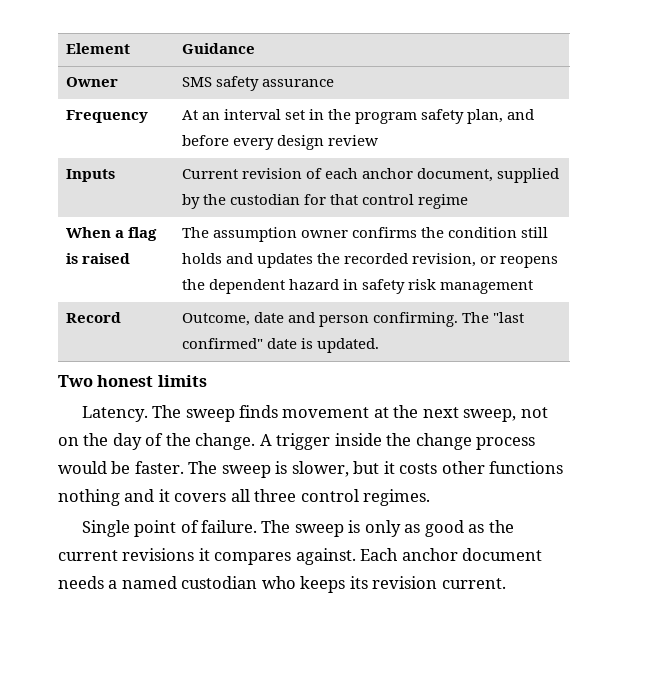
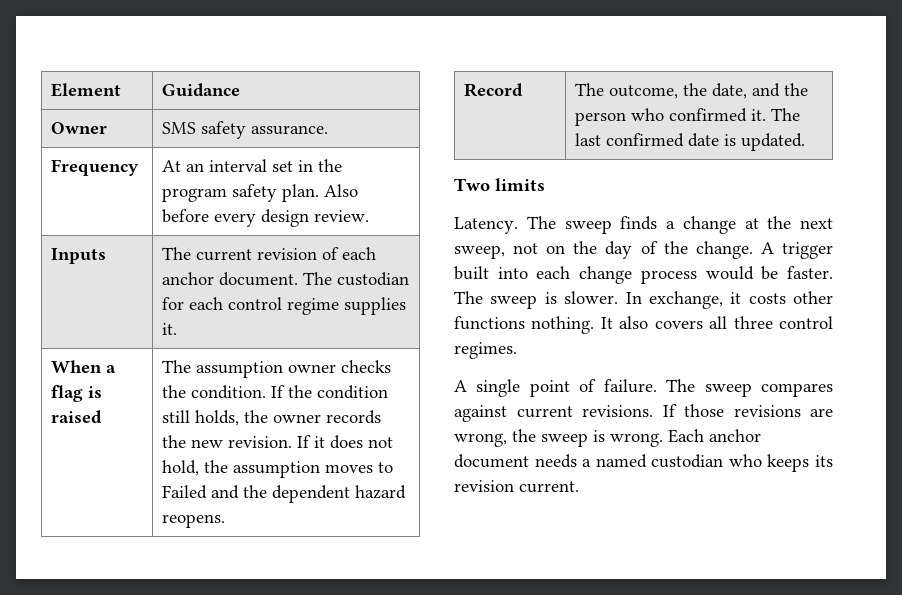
[261,79,334,87] assurance -> [251,125,329,135] assurance.
[467,109,535,124] plan, and -> [282,184,359,202] plan. Also
[327,135,378,146] review -> [314,210,370,222] review.
[181,169,238,179] Current -> [162,247,253,261] The current
[416,168,559,183] [181,194,226,209] document, supplied by the -> [219,272,333,286] document. The
[329,194,358,205] that -> [189,297,224,310] each
(468, 201) none -> [344,297,407,315] [162,323,178,335] supplies it.
[351,227,548,238] [181,253,559,268] [181,279,533,294] [65,312,121,323] [181,312,524,327] [181,338,263,349] confirms the condition still holds and updates the recorded revision, or reopens the dependent hazard in safety risk management // Record | Outcome, date and person confirming. The "last confirmed" -> [341,360,392,373] [162,385,389,399] [162,410,382,426] [162,435,394,449] [162,460,394,478] [162,485,407,503] [162,514,226,528] [464,83,524,97] [575,83,809,99] [575,108,801,126] [575,133,685,147] checks the condition. If the condition still holds, the owner records the new revision. If it does not hold, the assumption moves to Failed and the dependent hazard reopens. // Record | The outcome, the date, and the person who confirmed it. The last confirmed
[97,375,154,387] honest -> (490, 184) none
[282,407,370,418] movement -> [666,216,736,234] a change
[334,433,412,446] inside the -> [454,266,571,280] built into each
[291,461,380,477] slower, but -> [564,291,723,309] slower. In exchange,
[58,489,170,506] nothing and it -> [531,316,649,334] nothing. It also
[81,520,130,537] Single -> [454,379,521,397] A single
[348,520,514,537] [58,548,356,565] is only as good as the current revisions it compares against. -> [761,383,833,397] [454,404,833,422] [454,429,663,447] compares against current revisions. If those revisions are wrong, the sweep is wrong.

